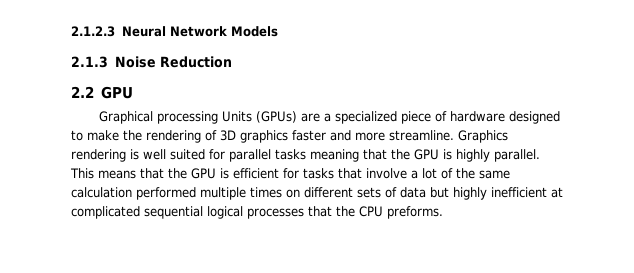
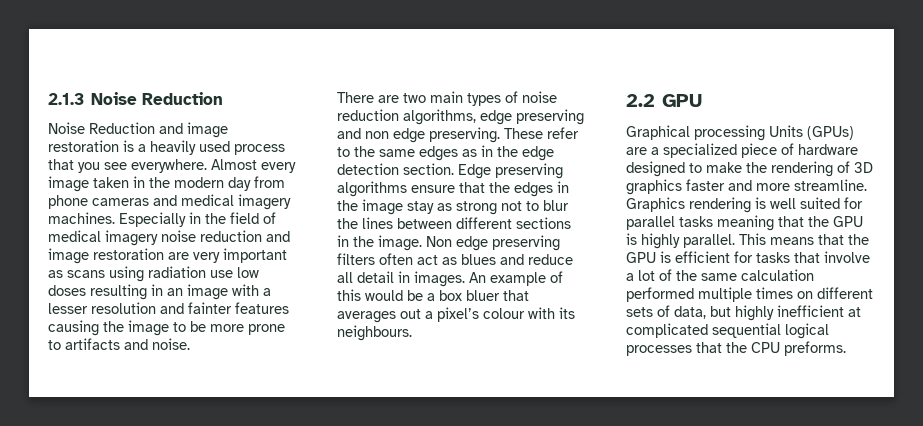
[71,26,278,37] 2.1.2.3 Neural Network Models // -> (48, 99) none
(232, 62) none -> [48,122,228,138] [48,140,285,155] [48,159,296,173] [48,176,285,192] [48,194,291,210] [48,212,276,227] [48,230,290,246] [48,248,287,264] [48,266,259,282] [48,284,271,300] [48,302,289,314] [48,320,285,336] [48,338,190,350] [337,91,557,106] [337,109,584,125] [337,127,579,143] [337,145,554,161] [337,163,563,179] [337,181,569,197] [337,199,569,215] [337,217,571,229] [337,235,560,251] [337,253,573,265] [337,271,563,287] [337,289,529,301] [337,307,575,323] [337,325,412,341] // Noise Reduction and image restoration is a heavily used process that you see everywhere. Almost every image taken in the modern day from phone cameras and medical imagery machines. Especially in the field of medical imagery noise reduction and image restoration are very important as scans using radiation use low doses resulting in an image with a lesser resolution and fainter features causing the image to be more prone to artifacts and noise. // There are two main types of noise reduction algorithms, edge preserving and non edge preserving. These refer to the same edges as in the edge detection section. Edge preserving algorithms ensure that the edges in the image stay as strong not to blur the lines between different sections in the image. Non edge preserving filters often act as blues and reduce all detail in images. An example of this would be a box bluer that averages out a pixel’s colour with its neighbours.
[400,187,426,198] data -> [674,306,706,319] data,

